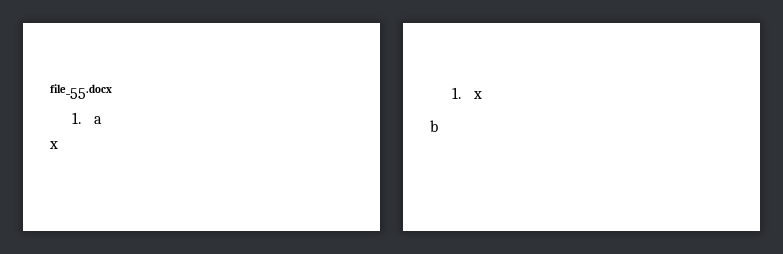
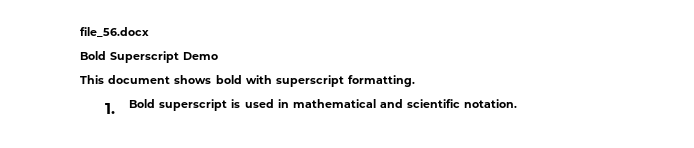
[50,84,112,99] [72,112,103,124] [49,141,58,149] [452,87,483,99] [430,120,438,132] file_55.docx // 1. a // x // 1. x // b -> [80,27,149,37] [80,51,219,63] [80,75,416,87] [104,99,518,114] file_56.docx // Bold Superscript Demo // This document shows bold with superscript formatting. // 1. Bold superscript is used in mathematical and scientific notation.

